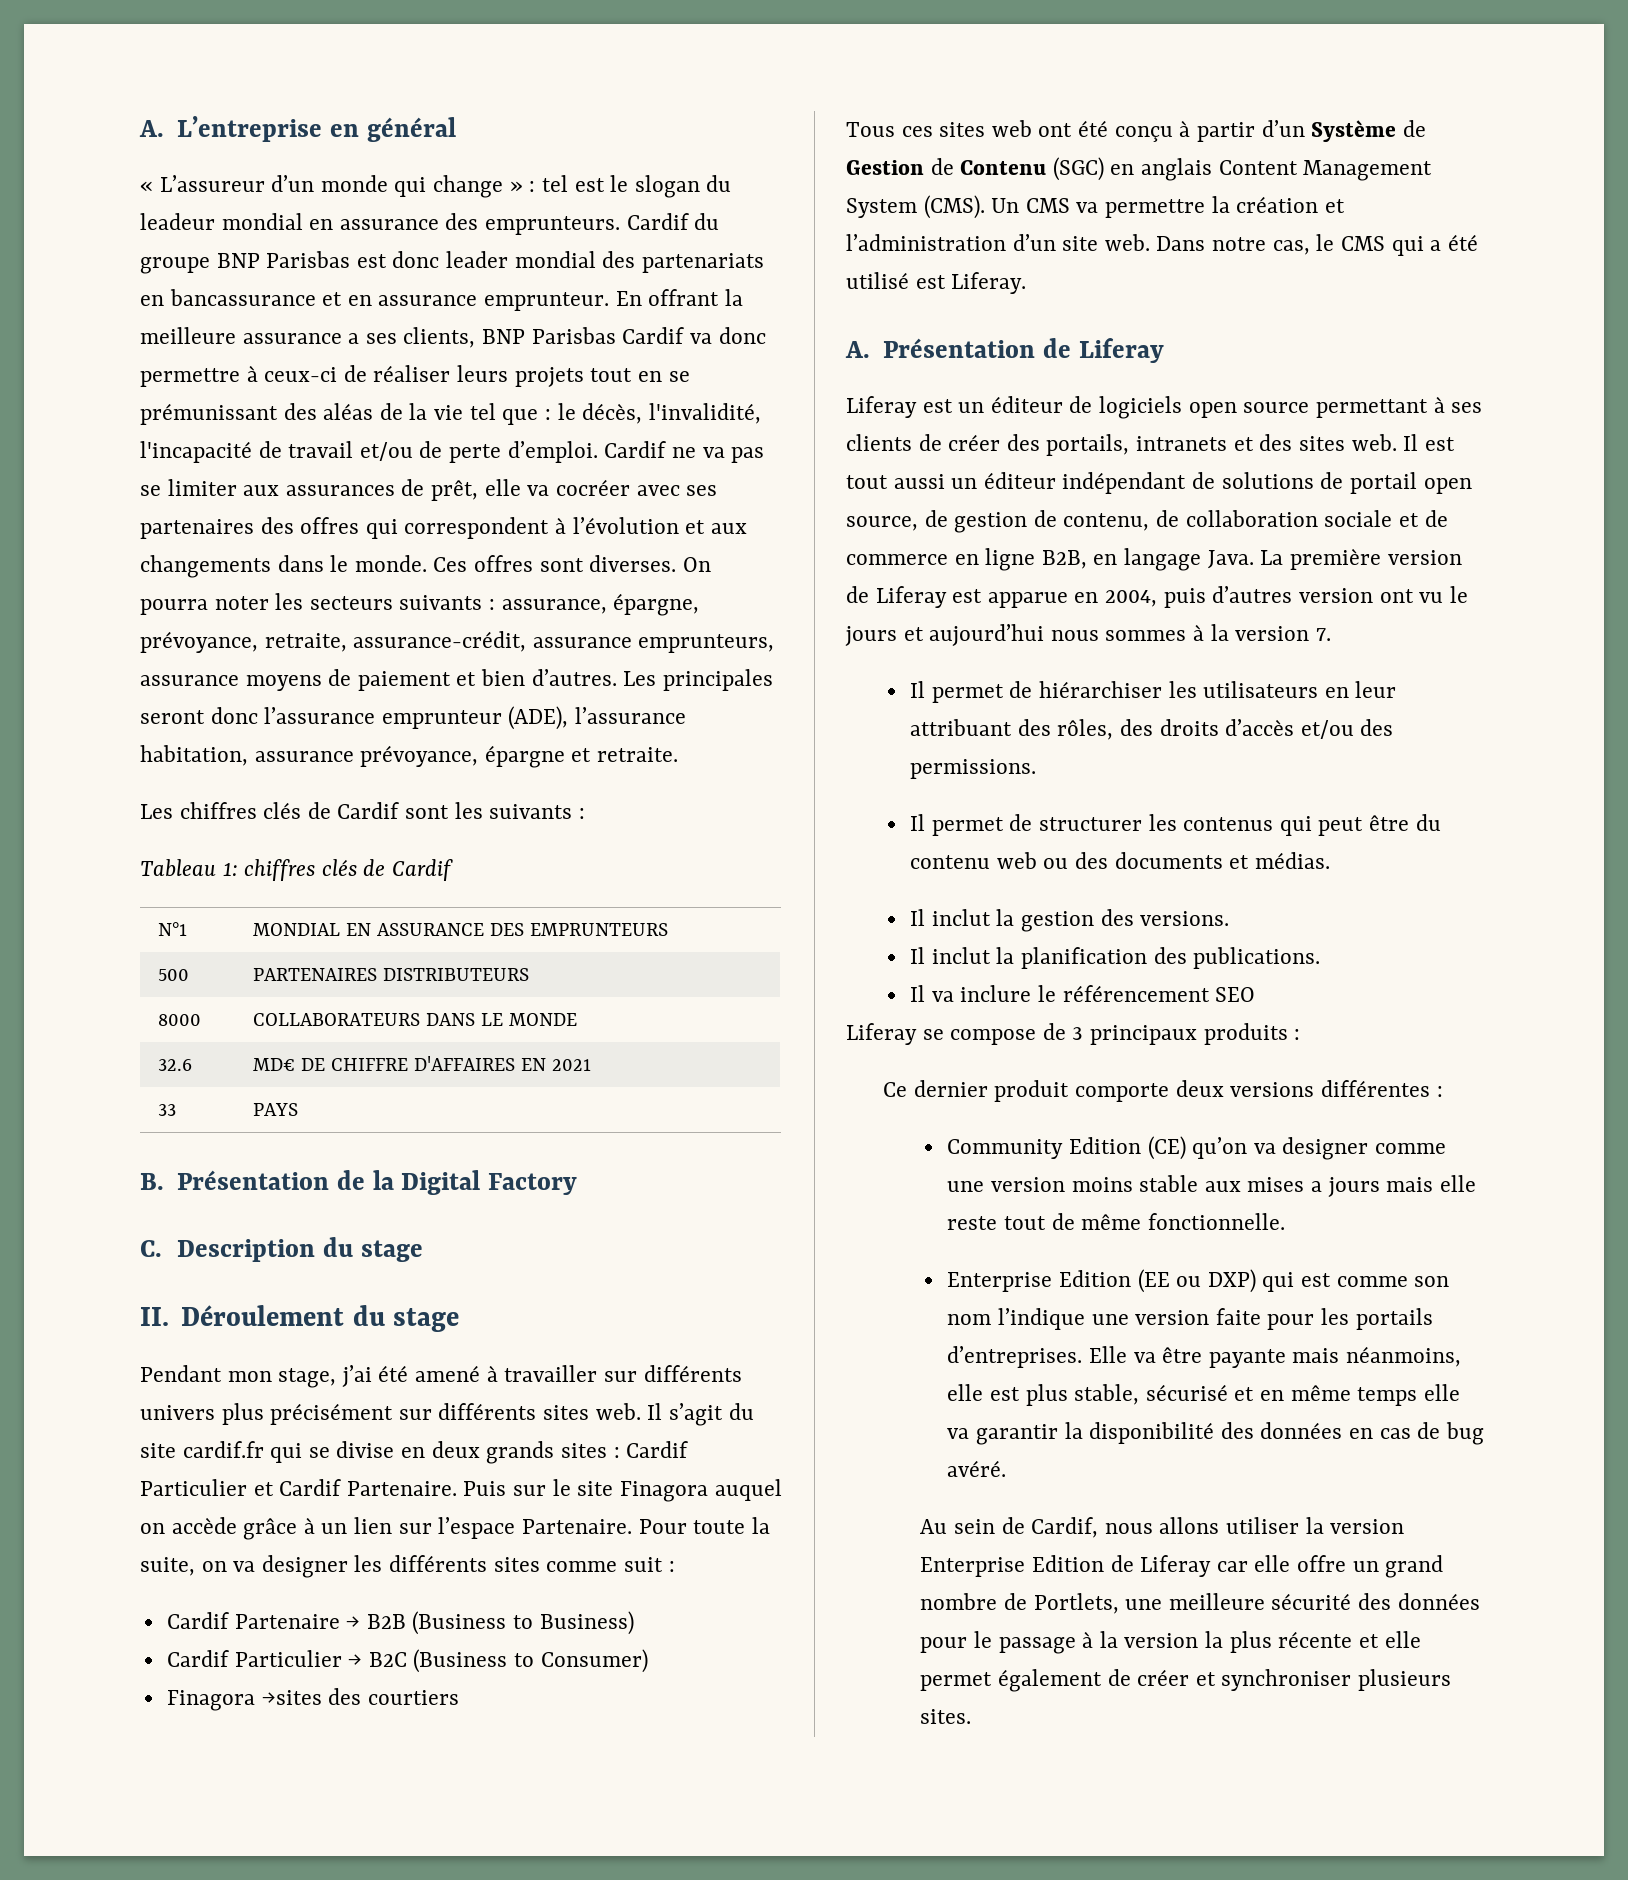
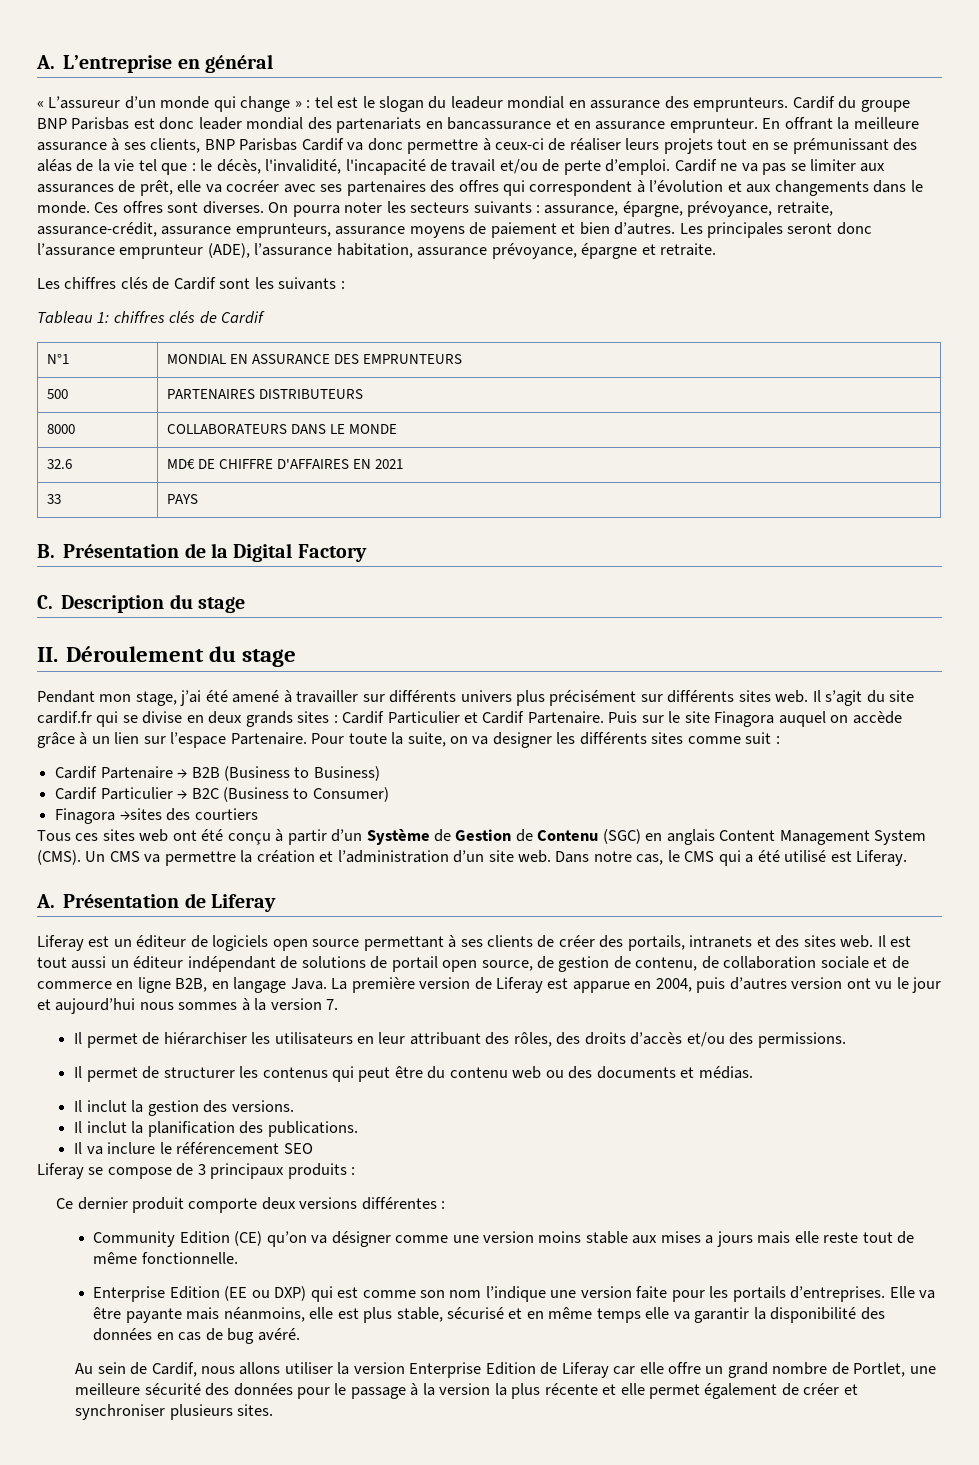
[348,333,360,344] a -> [111,138,120,151] à
[845,626,897,646] jours -> [912,977,942,993] jour
[1282,1137,1369,1160] designer -> [331,1231,391,1247] désigner
[1033,1593,1119,1614] Portlets, -> [853,1362,906,1377] Portlet,

